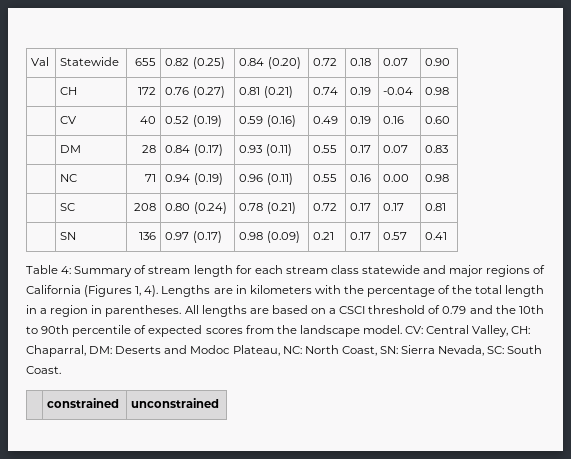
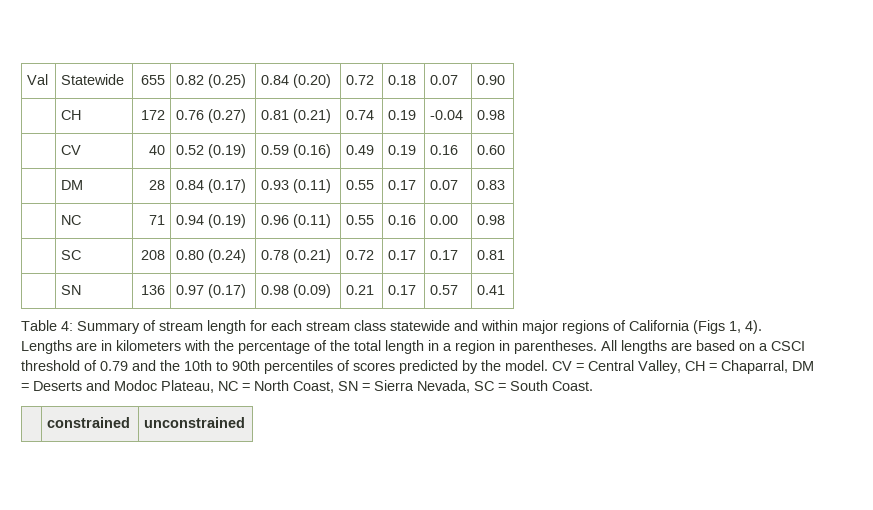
(447, 269) none -> [481,320,518,331] within
[84,285,133,297] (Figures -> [693,320,725,334] (Figs
[72,325,531,337] [26,345,505,357] percentile of expected scores from the landscape model. CV: Central Valley, CH: Chaparral, DM: Deserts and Modoc Plateau, NC: North Coast, SN: Sierra Nevada, SC: -> [264,360,814,374] [21,380,506,393] percentiles of scores predicted by the model. CV = Central Valley, CH = Chaparral, DM = Deserts and Modoc Plateau, NC = North Coast, SN = Sierra Nevada, SC =

